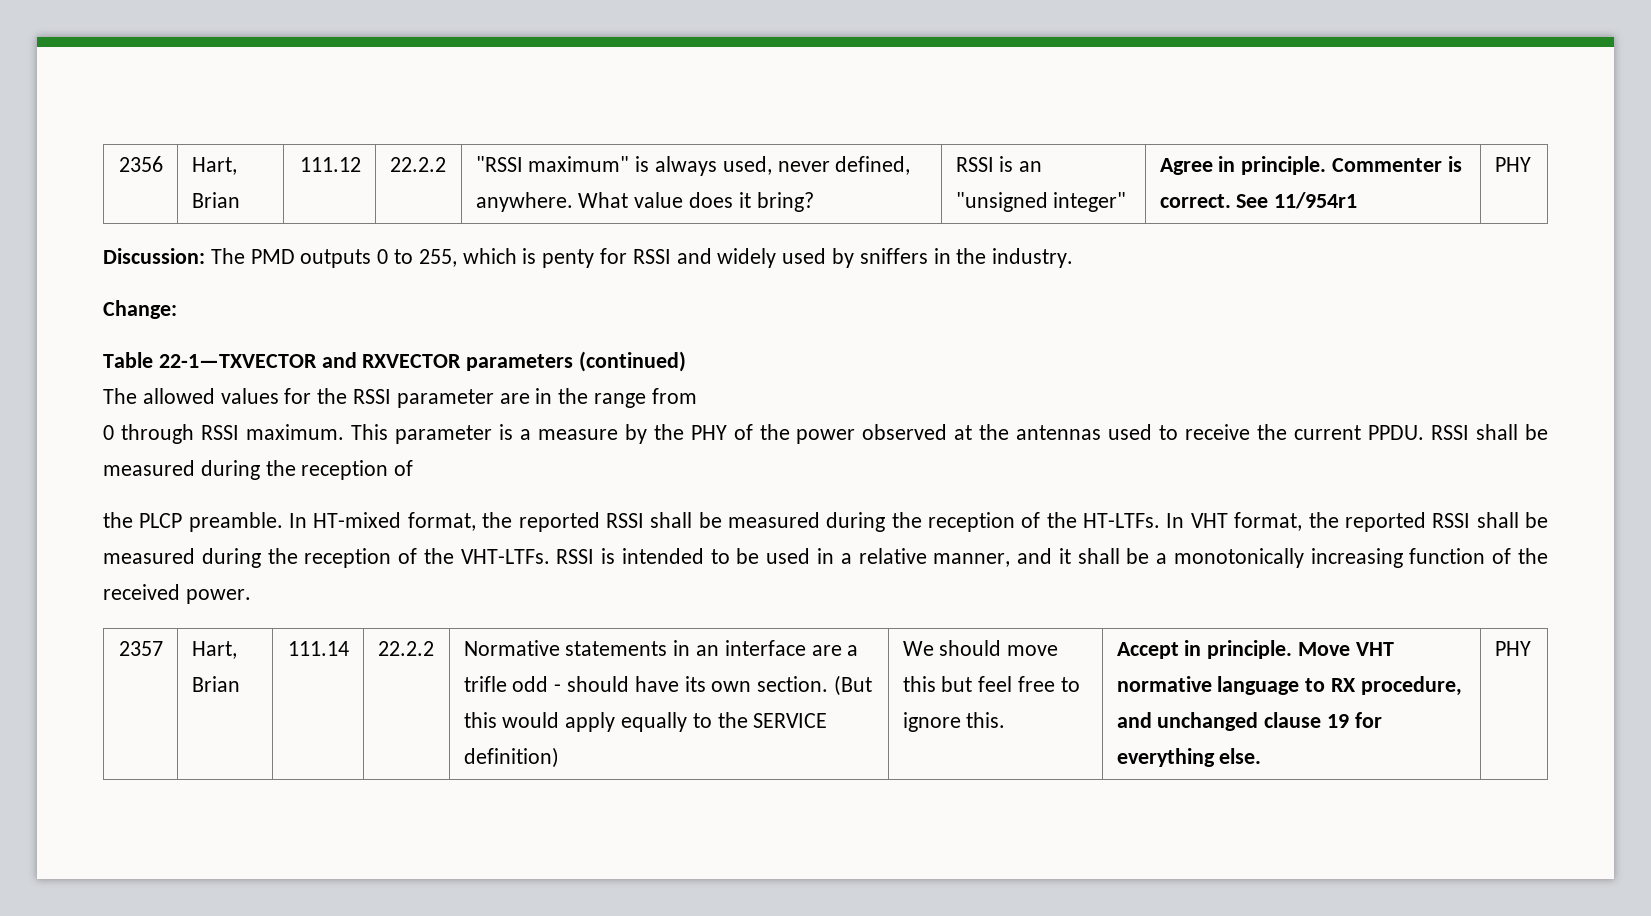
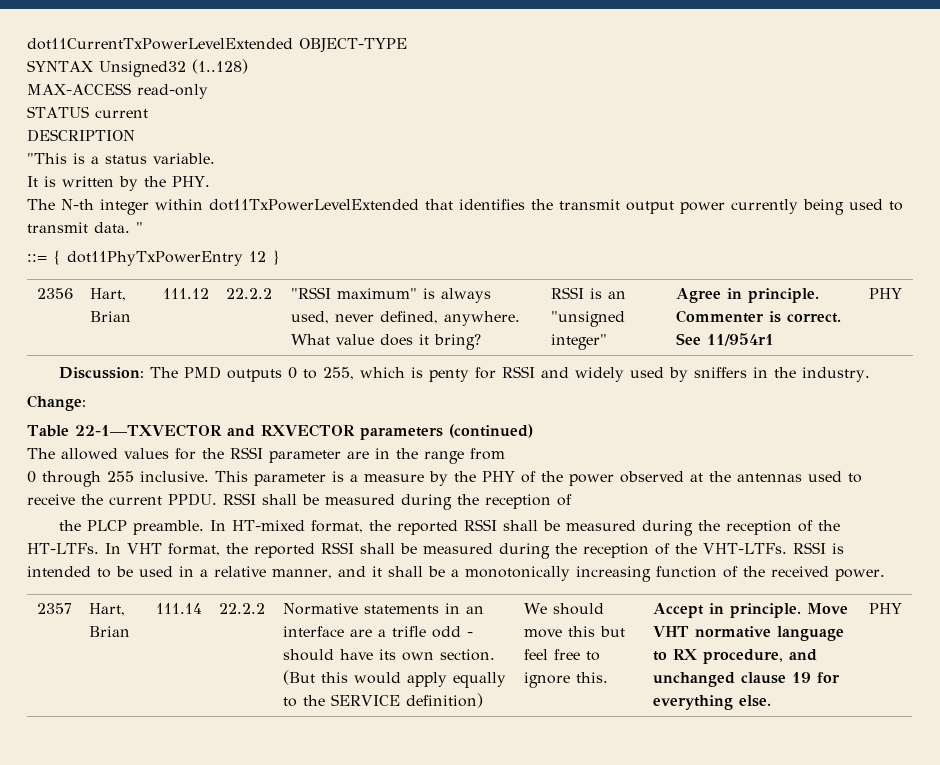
(119, 164) none -> [27,38,407,53] [27,59,248,77] [27,83,208,99] [27,106,148,118] [27,129,135,142] [27,153,215,164] [27,176,210,191] [27,199,903,215] [27,222,143,233] [27,250,280,266] dot11CurrentTxPowerLevelExtended OBJECT-TYPE // SYNTAX Unsigned32 (1..128) // MAX-ACCESS read-only // STATUS current // DESCRIPTION // "This is a status variable. // It is written by the PHY. // The N-th integer within dot11TxPowerLevelExtended that identifies the transmit output power currently being used to transmit data. " // ::= { dot11PhyTxPowerEntry 12 } //
[200,424,344,440] RSSI maximum. -> [107,471,209,482] 255 inclusive.

